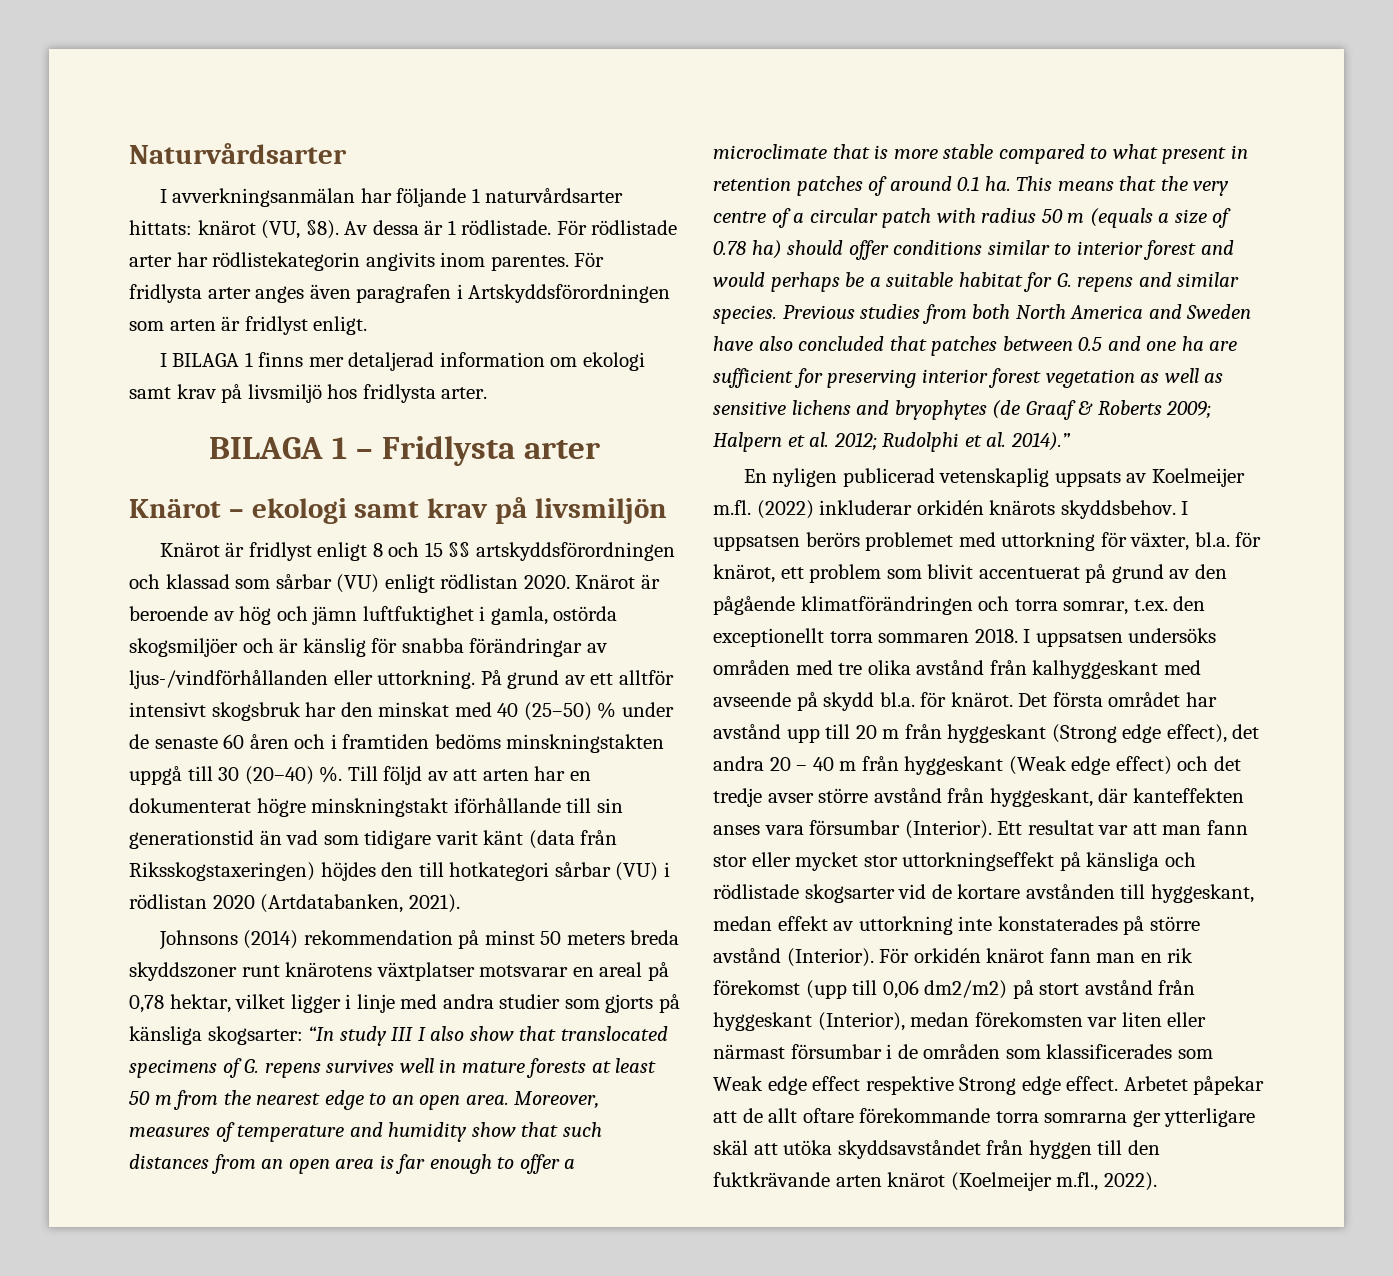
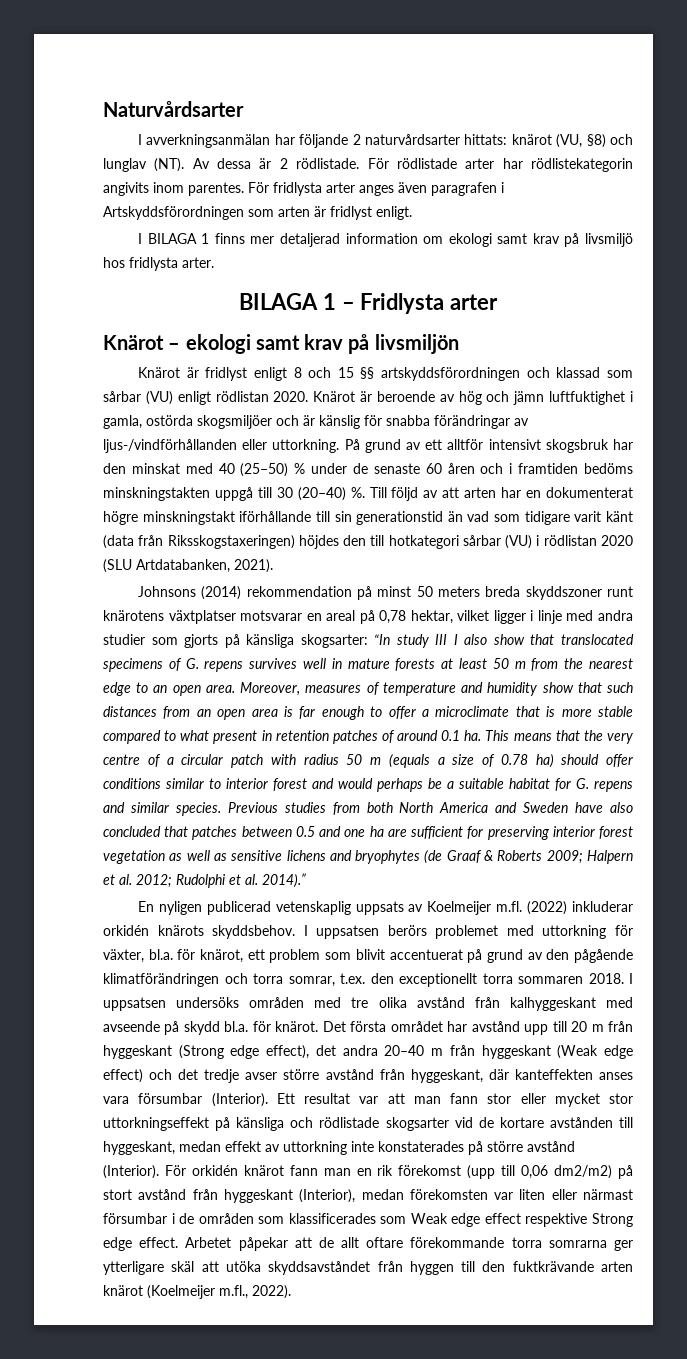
[471,188,480,203] 1 -> [352,134,361,145] 2
[305,220,339,239] §8). -> [586,134,634,148] [103,158,185,172] §8) och lunglav (NT).
[447,220,456,235] 1 -> [279,158,288,169] 2
[260,894,404,913] (Artdatabanken, -> [103,559,230,573] (SLU Artdatabanken,
[769,757,834,771] 20 – 40 -> [384,1045,425,1056] 20–40

